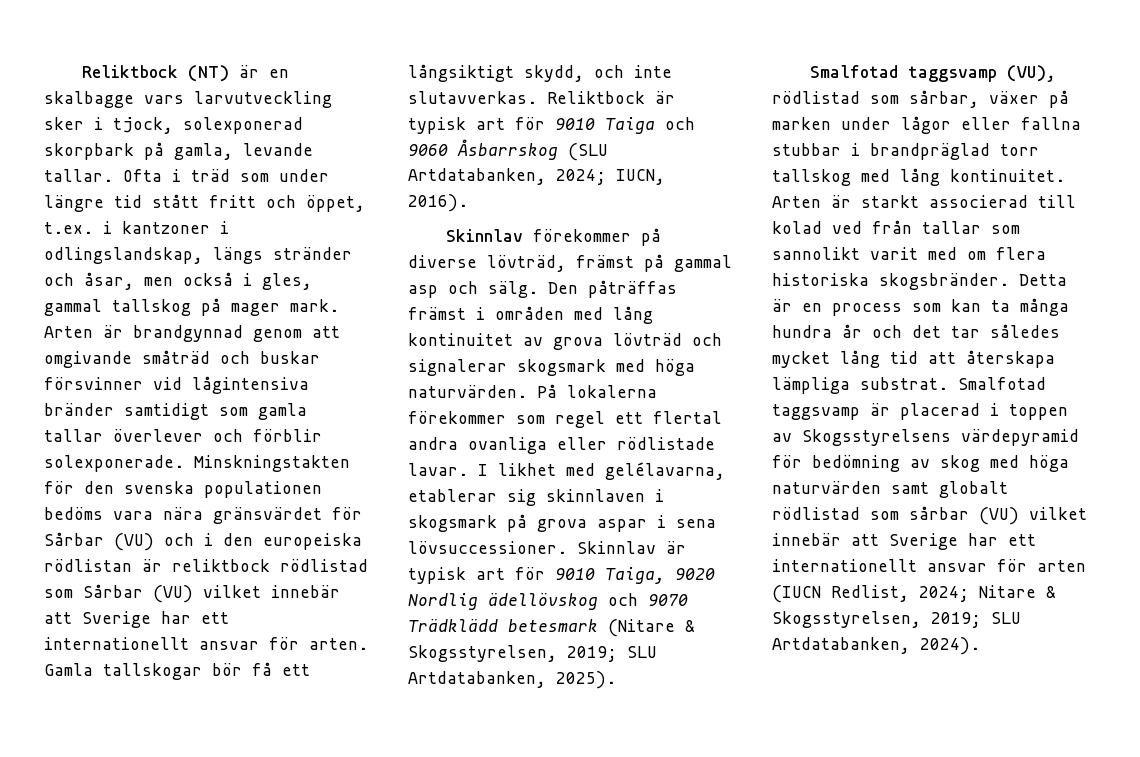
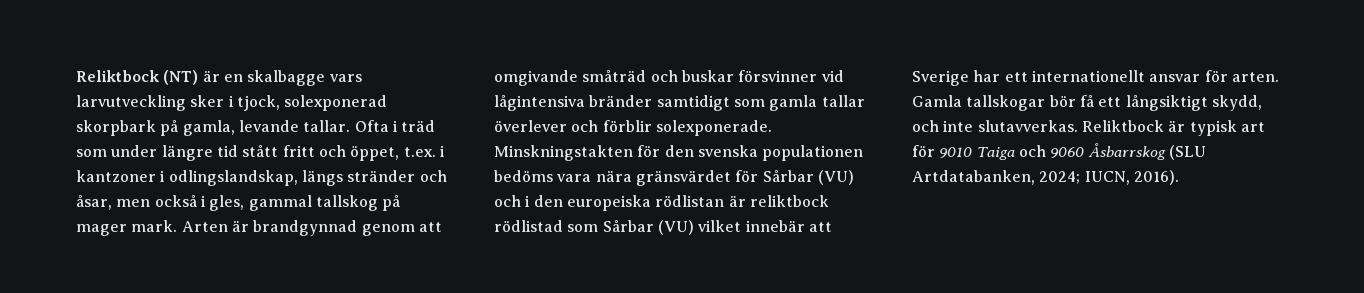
[446,228,662,246] [408,254,732,272] [408,280,677,298] [408,306,653,324] [408,333,722,350] [408,359,695,376] [408,384,657,398] [408,411,722,428] [408,437,715,454] [408,462,725,480] [408,489,664,506] [408,514,716,532] [408,541,686,554] [408,567,715,584] [408,593,688,610] [408,619,695,637] [408,645,657,662] [408,671,616,689] [810,65,1057,82] [772,90,1069,108] [772,116,1081,134] [772,143,1039,160] [772,168,1065,186] [772,195,1076,208] [772,220,1020,234] [772,247,1046,260] [772,273,1067,290] [772,298,1069,316] [772,324,1060,338] [772,350,1055,368] [772,377,1046,394] [772,403,1068,420] [772,429,1079,446] [772,455,1069,472] [772,481,1008,498] [772,506,1087,525] [772,533,1036,550] [772,559,1086,572] [772,585,1056,603] [772,611,1021,628] [772,637,980,655] // Skinnlav förekommer på diverse lövträd, främst på gammal asp och sälg. Den påträffas främst i områden med lång kontinuitet av grova lövträd och signalerar skogsmark med höga naturvärden. På lokalerna förekommer som regel ett flertal andra ovanliga eller rödlistade lavar. I likhet med gelélavarna, etablerar sig skinnlaven i skogsmark på grova aspar i sena lövsuccessioner. Skinnlav är typisk art för 9010 Taiga, 9020 Nordlig ädellövskog och 9070 Trädklädd betesmark (Nitare & Skogsstyrelsen, 2019; SLU Artdatabanken, 2025). // Smalfotad taggsvamp (VU), rödlistad som sårbar, växer på marken under lågor eller fallna stubbar i brandpräglad torr tallskog med lång kontinuitet. Arten är starkt associerad till kolad ved från tallar som sannolikt varit med om flera historiska skogsbränder. Detta är en process som kan ta många hundra år och det tar således mycket lång tid att återskapa lämpliga substrat. Smalfotad taggsvamp är placerad i toppen av Skogsstyrelsens värdepyramid för bedömning av skog med höga naturvärden samt globalt rödlistad som sårbar (VU) vilket innebär att Sverige har ett internationellt ansvar för arten (IUCN Redlist, 2024; Nitare & Skogsstyrelsen, 2019; SLU Artdatabanken, 2024). -> (1179, 177) none

